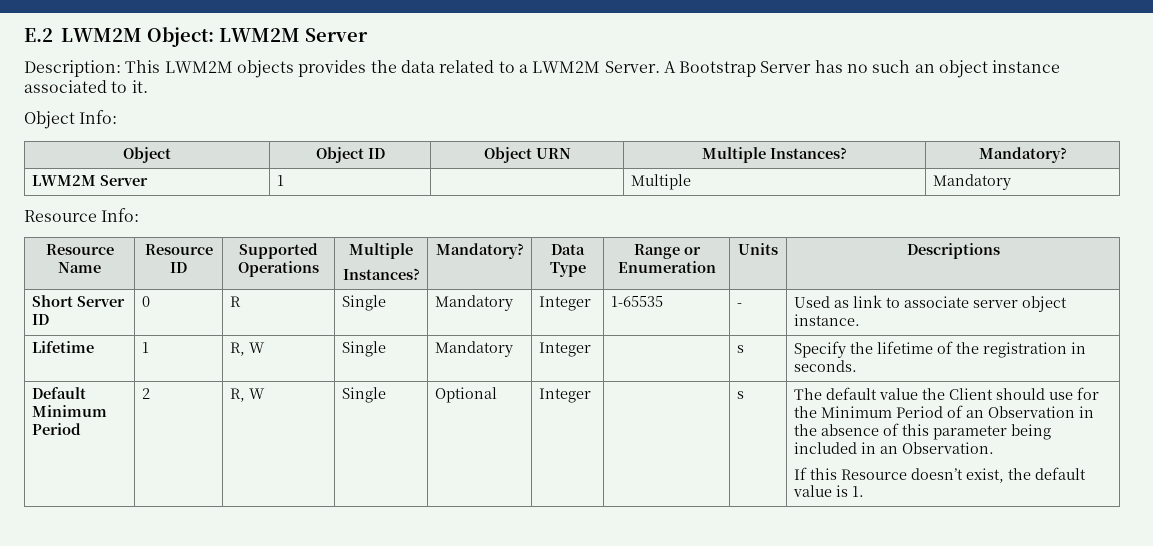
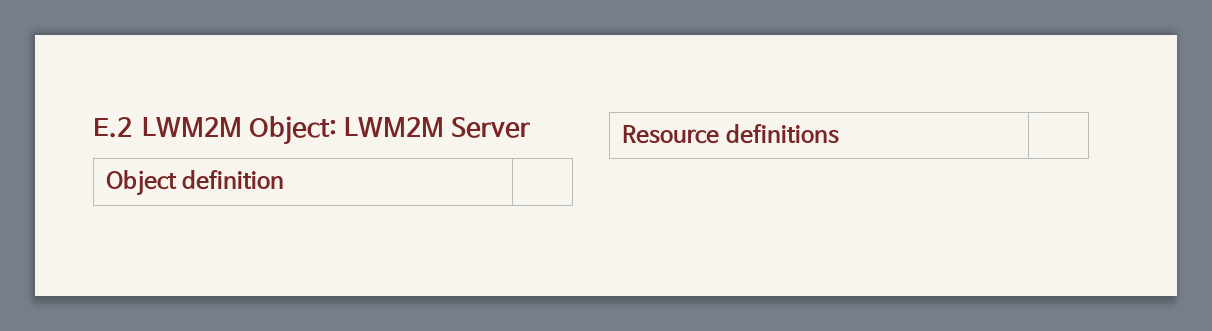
[24,60,1061,78] [24,80,148,93] [24,110,118,129] [123,147,171,163] [315,147,385,163] [483,147,571,163] [702,147,847,163] [978,147,1067,163] [31,175,148,186] [276,175,284,186] [630,174,691,190] [932,174,1011,190] [24,208,140,222] [45,244,114,255] [58,262,101,273] [144,244,213,255] [170,262,187,273] [239,243,318,259] [238,261,319,277] [349,243,413,259] [342,268,420,280] [435,243,524,259] [551,244,585,255] [549,262,586,277] [633,244,701,259] [617,261,716,273] [738,243,778,255] [906,243,1000,259] [31,295,125,307] [31,314,49,325] [141,296,150,307] [229,296,241,307] [341,295,386,311] [434,295,513,311] [538,296,591,311] [610,296,663,307] [736,303,742,307] [793,295,1067,312] [793,314,860,326] [31,341,94,353] [141,342,149,353] [229,342,265,356] [341,341,386,357] [434,341,513,357] [538,342,591,357] [736,345,744,353] [793,341,1086,358] [793,360,857,372] [31,387,86,399] [31,405,107,417] [31,423,81,435] [141,388,150,399] [229,388,265,402] [341,387,386,403] [434,387,497,403] [538,388,591,403] [736,391,744,399] [793,387,1099,400] [793,405,1094,418] [793,423,1051,440] [793,442,994,454] [793,467,1086,483] [792,485,864,497] // Description: This LWM2M objects provides the data related to a LWM2M Server. A Bootstrap Server has no such an object instance associated to it. // Object Info: // Object | Object ID | Object URN | Multiple Instances? | Mandatory? // LWM2M Server | 1 | | Multiple | Mandatory // Resource Info: // Resource Name | Resource ID | Supported Operations | Multiple // Instances? | Mandatory? | Data Type | Range or Enumeration | Units | Descriptions // Short Server ID | 0 | R | Single | Mandatory | Integer | 1-65535 | - | Used as link to associate server object instance. // Lifetime | 1 | R, W | Single | Mandatory | Integer | | s | Specify the lifetime of the registration in seconds. // Default Minimum Period | 2 | R, W | Single | Optional | Integer | | s | The default value the Client should use for the Minimum Period of an Observation in the absence of this parameter being included in an Observation. // If this Resource doesn’t exist, the default value is 1. -> [105,170,284,196] [621,124,839,144] // Object definition | // Resource definitions |

